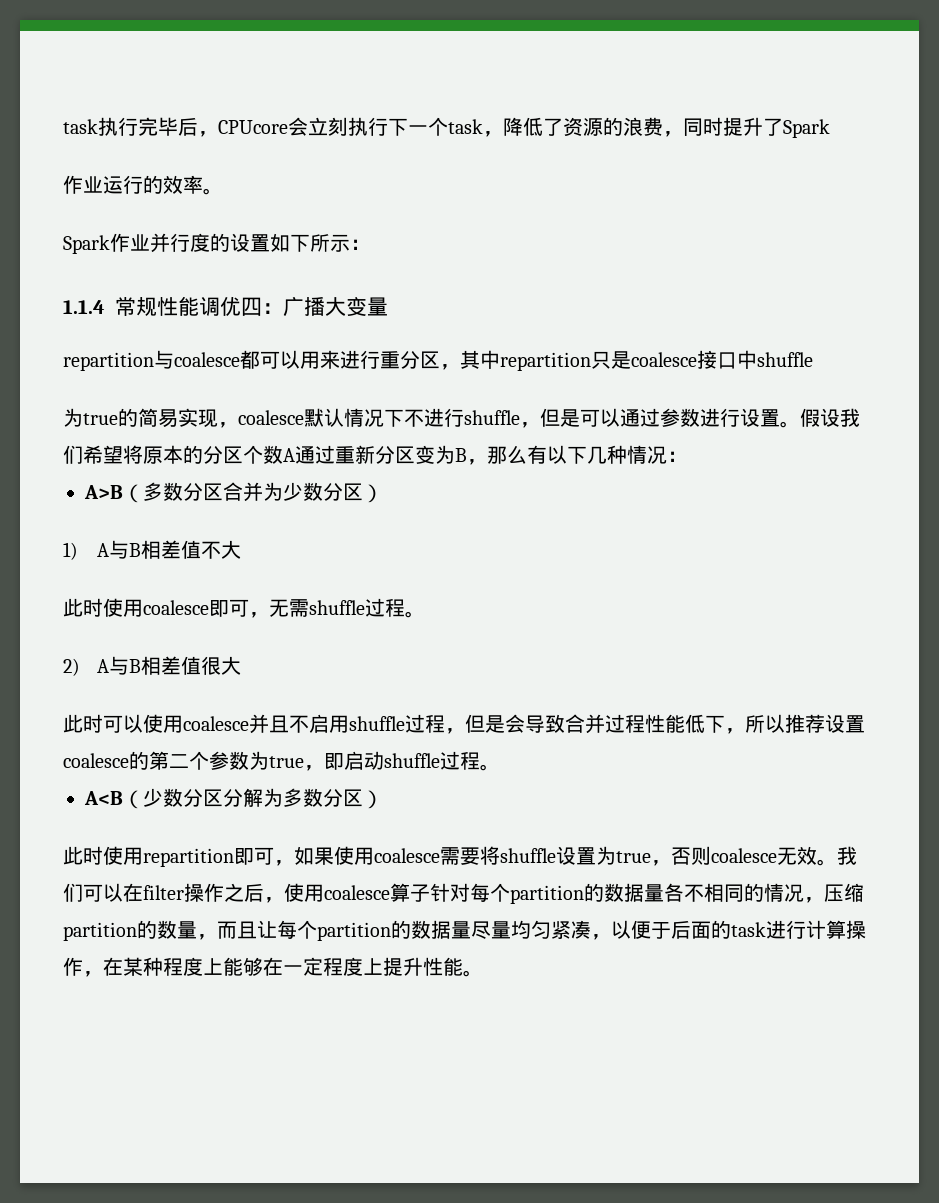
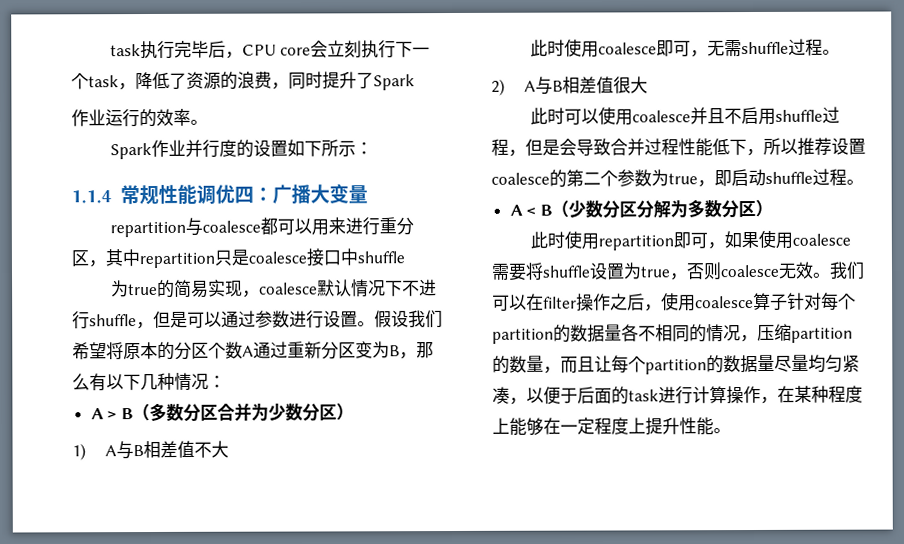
[218,120,288,134] CPUcore -> [241,44,312,56] CPU core
[84,485,123,499] A>B -> [90,408,133,420] A > B
[84,791,123,805] A<B -> [509,204,552,216] A < B

